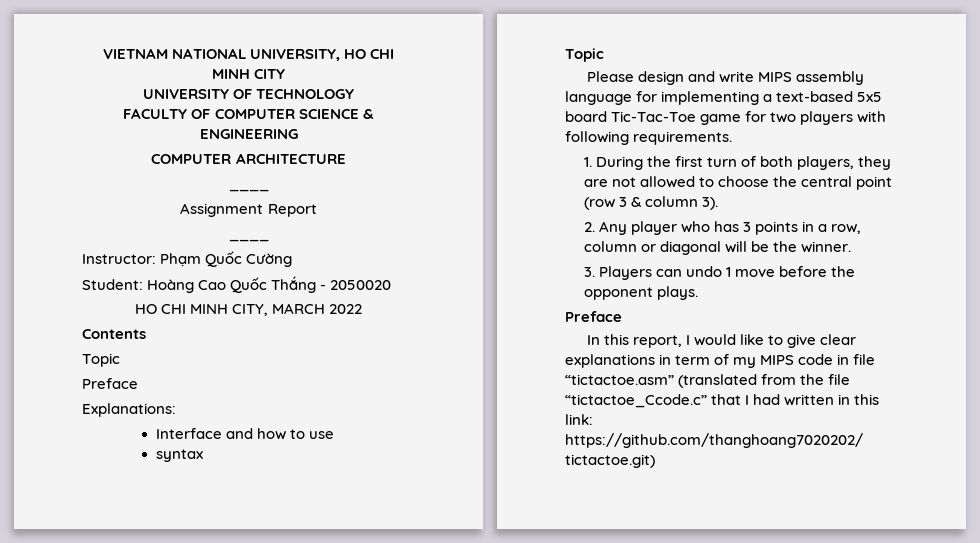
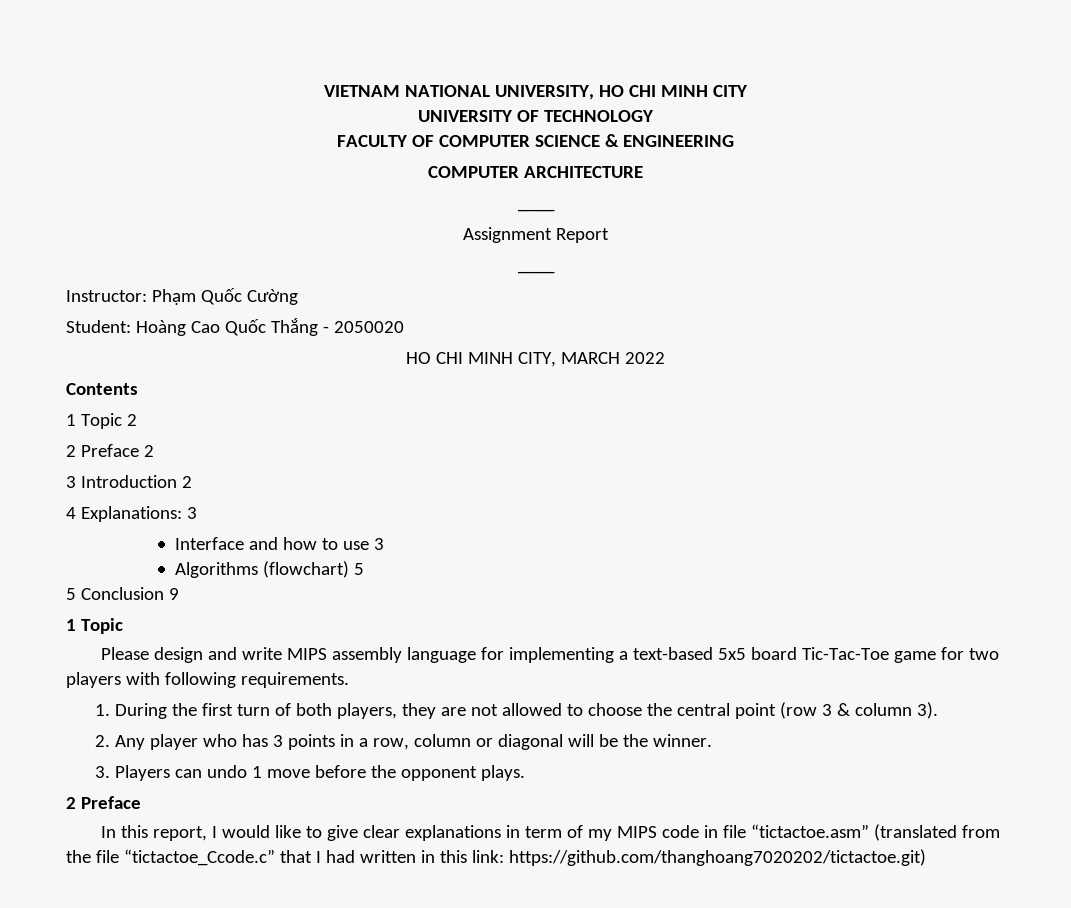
[82,353,120,367] [82,378,138,389] Topic // Preface // -> [66,413,137,429] [66,444,154,457] [66,475,192,488] [66,507,76,519] 1 Topic 2 // 2 Preface 2 // 3 Introduction 2 // 4
(176, 410) none -> [186,507,197,519] 3
[155,449,203,462] // syntax // -> [373,538,384,550] [174,561,364,578] [66,587,179,600] [66,619,76,631] 3 // Algorithms (flowchart) 5 // 5 Conclusion 9 // 1
(699, 293) none -> [66,797,76,809] 2

